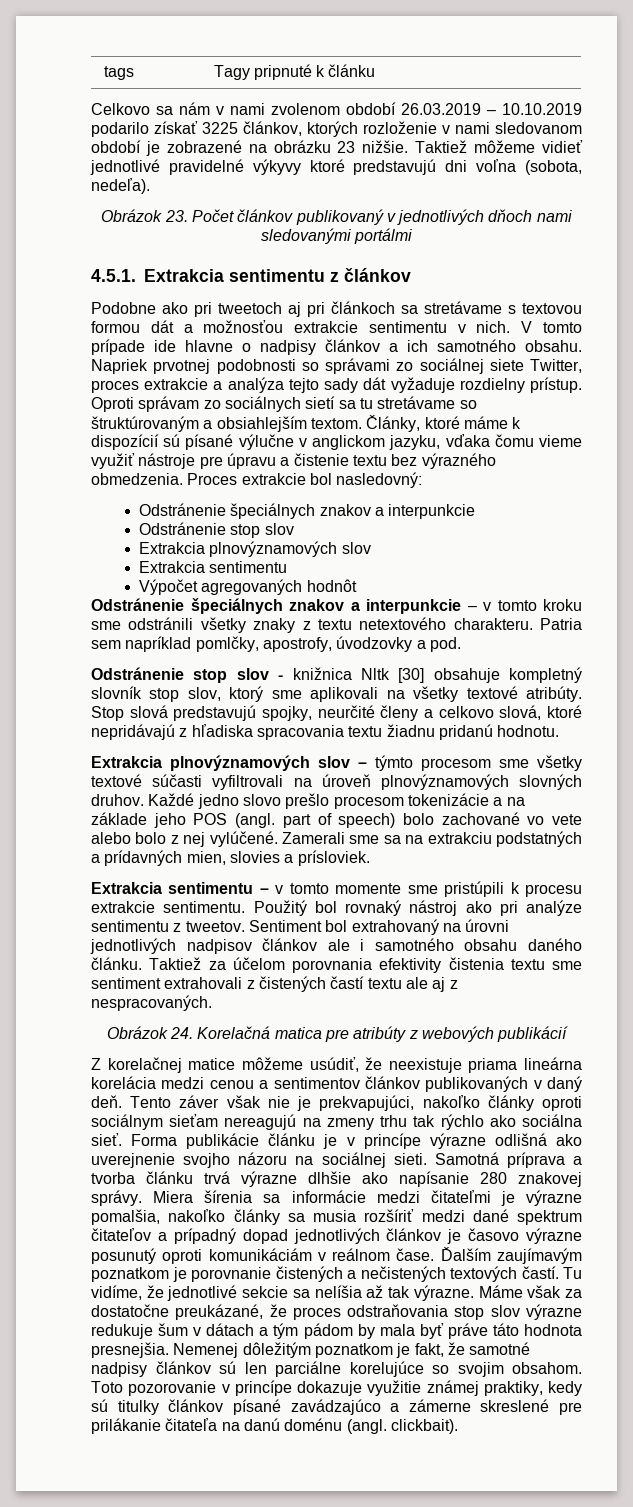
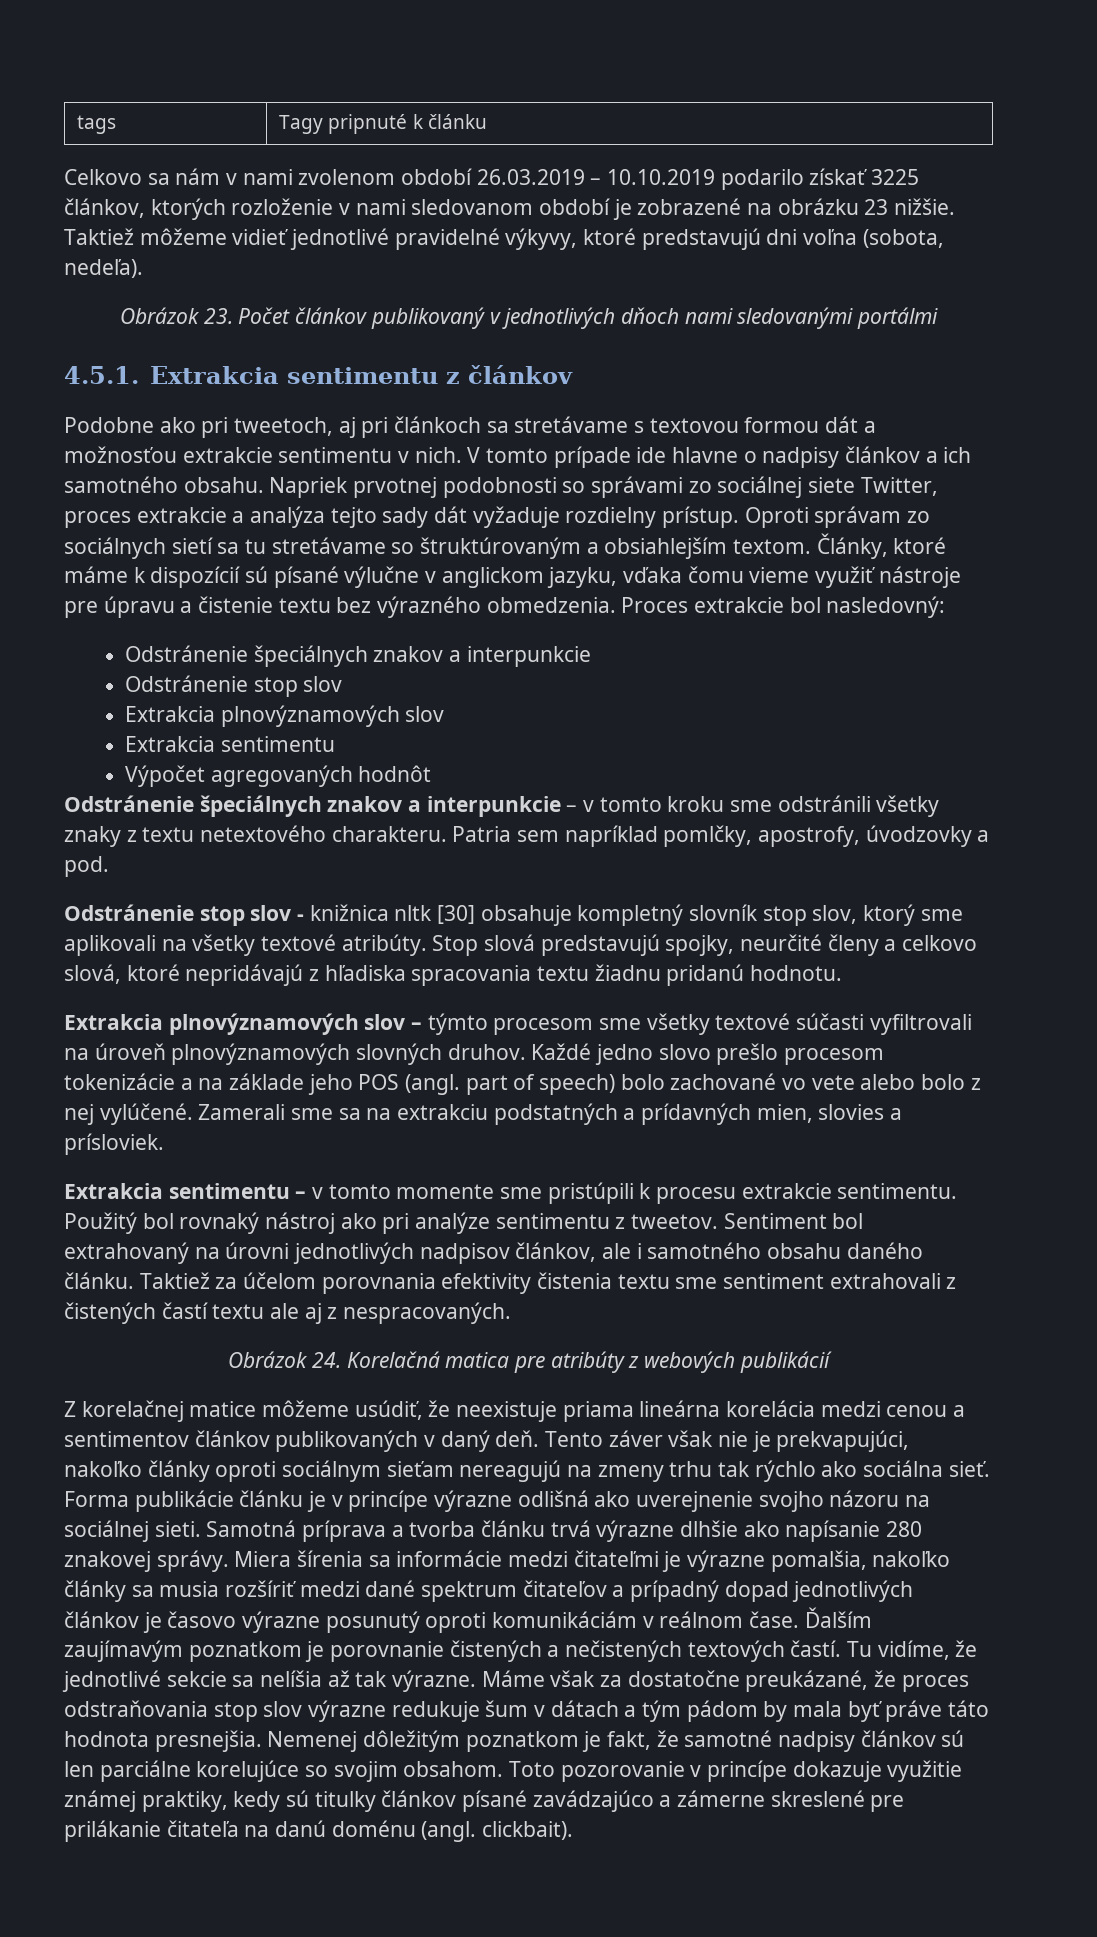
[252,159,301,175] výkyvy -> [505,228,578,250] výkyvy,
[218,302,282,314] tweetoch -> [234,417,334,436] tweetoch,
[360,668,390,680] Nltk -> [394,905,433,921] nltk
[262,938,318,951] článkov -> [515,1242,597,1262] článkov,

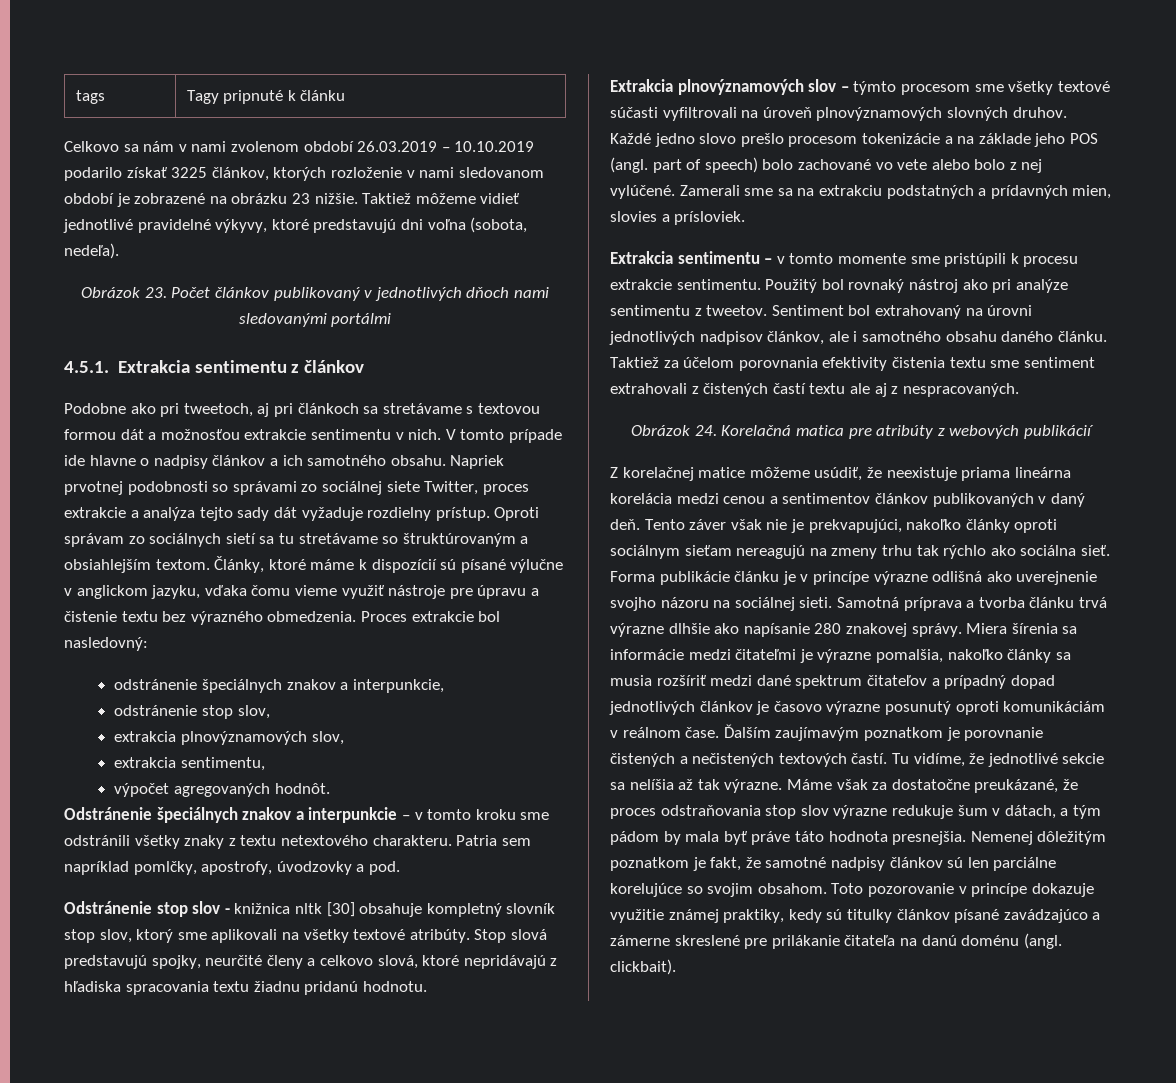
[124,645,591,667] [124,675,343,697] [124,705,445,727] [124,736,335,752] [124,765,432,787] Odstránenie špeciálnych znakov a interpunkcie // Odstránenie stop slov // Extrakcia plnovýznamových slov // Extrakcia sentimentu // Výpočet agregovaných hodnôt -> [114,679,444,693] [114,705,270,719] [114,731,344,745] [114,757,266,771] [114,783,330,797] odstránenie špeciálnych znakov a interpunkcie, // odstránenie stop slov, // extrakcia plnovýznamových slov, // extrakcia sentimentu, // výpočet agregovaných hodnôt.
[550,1700,619,1717] dátach -> [1004,805,1056,819] dátach,

